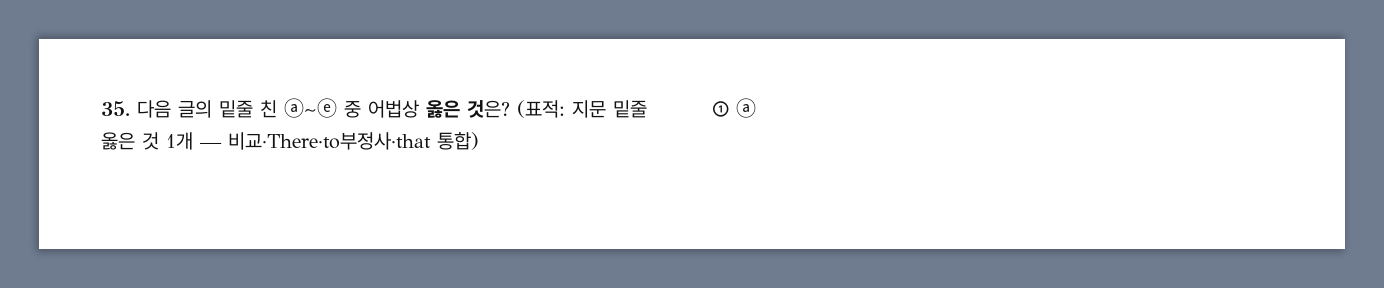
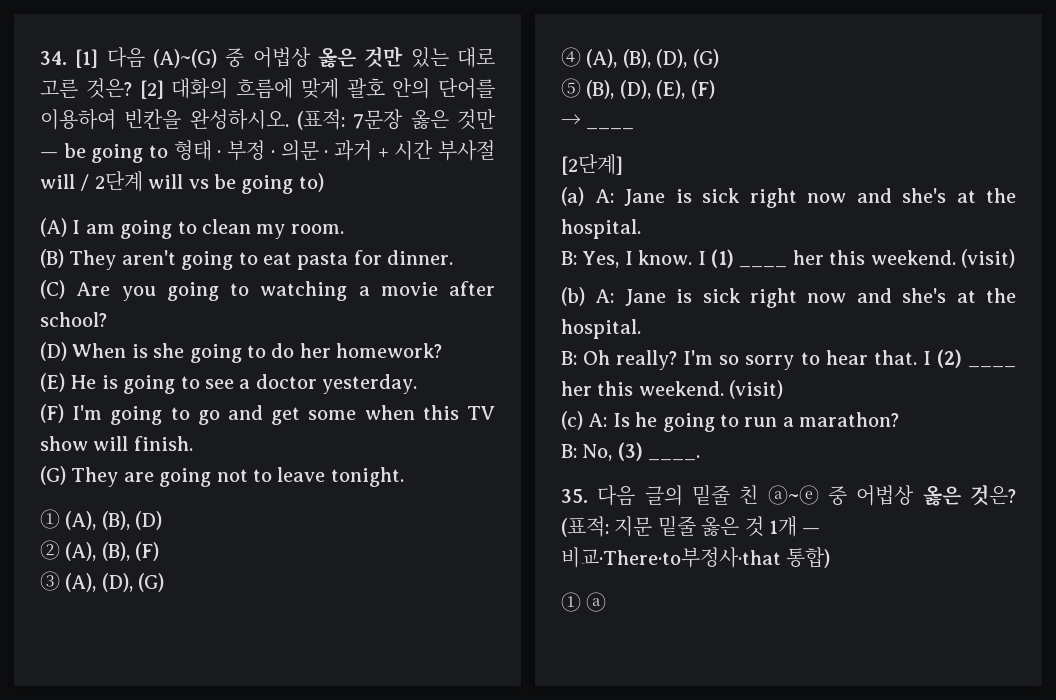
(101, 108) none -> [40,46,495,68] [40,78,495,99] [40,109,496,130] [40,140,495,163] [40,171,324,194] [40,218,344,239] [40,249,454,270] [40,280,495,301] [40,312,107,327] [40,342,443,363] [40,373,418,394] [40,404,495,425] [40,436,193,451] [40,466,404,487] [40,509,163,530] [40,540,160,561] [40,571,165,592] [561,47,719,68] [561,78,715,99] [561,114,581,127] [586,127,635,130] [561,154,623,175] [561,187,1016,208] [561,219,641,239] [561,249,788,268] [792,249,1015,268] [561,287,1016,308] [561,319,641,339] [561,349,1017,370] [561,380,784,399] [561,411,900,432] [561,442,701,461] 34. [1] 다음 (A)~(G) 중 어법상 옳은 것만 있는 대로 고른 것은? [2] 대화의 흐름에 맞게 괄호 안의 단어를 이용하여 빈칸을 완성하시오. (표적: 7문장 옳은 것만 — be going to 형태 · 부정 · 의문 · 과거 + 시간 부사절 will / 2단계 will vs be going to) // (A) I am going to clean my room. // (B) They aren't going to eat pasta for dinner. // (C) Are you going to watching a movie after school? // (D) When is she going to do her homework? // (E) He is going to see a doctor yesterday. // (F) I'm going to go and get some when this TV show will finish. // (G) They are going not to leave tonight. // ① (A), (B), (D) // ② (A), (B), (F) // ③ (A), (D), (G) // ④ (A), (B), (D), (G) // ⑤ (B), (D), (E), (F) // → ____ // [2단계] // (a) A: Jane is sick right now and she's at the hospital. // B: Yes, I know. I (1) ____ her this weekend. (visit) // (b) A: Jane is sick right now and she's at the hospital. // B: Oh really? I'm so sorry to hear that. I (2) ____ her this weekend. (visit) // (c) A: Is he going to run a marathon? // B: No, (3) ____. //

